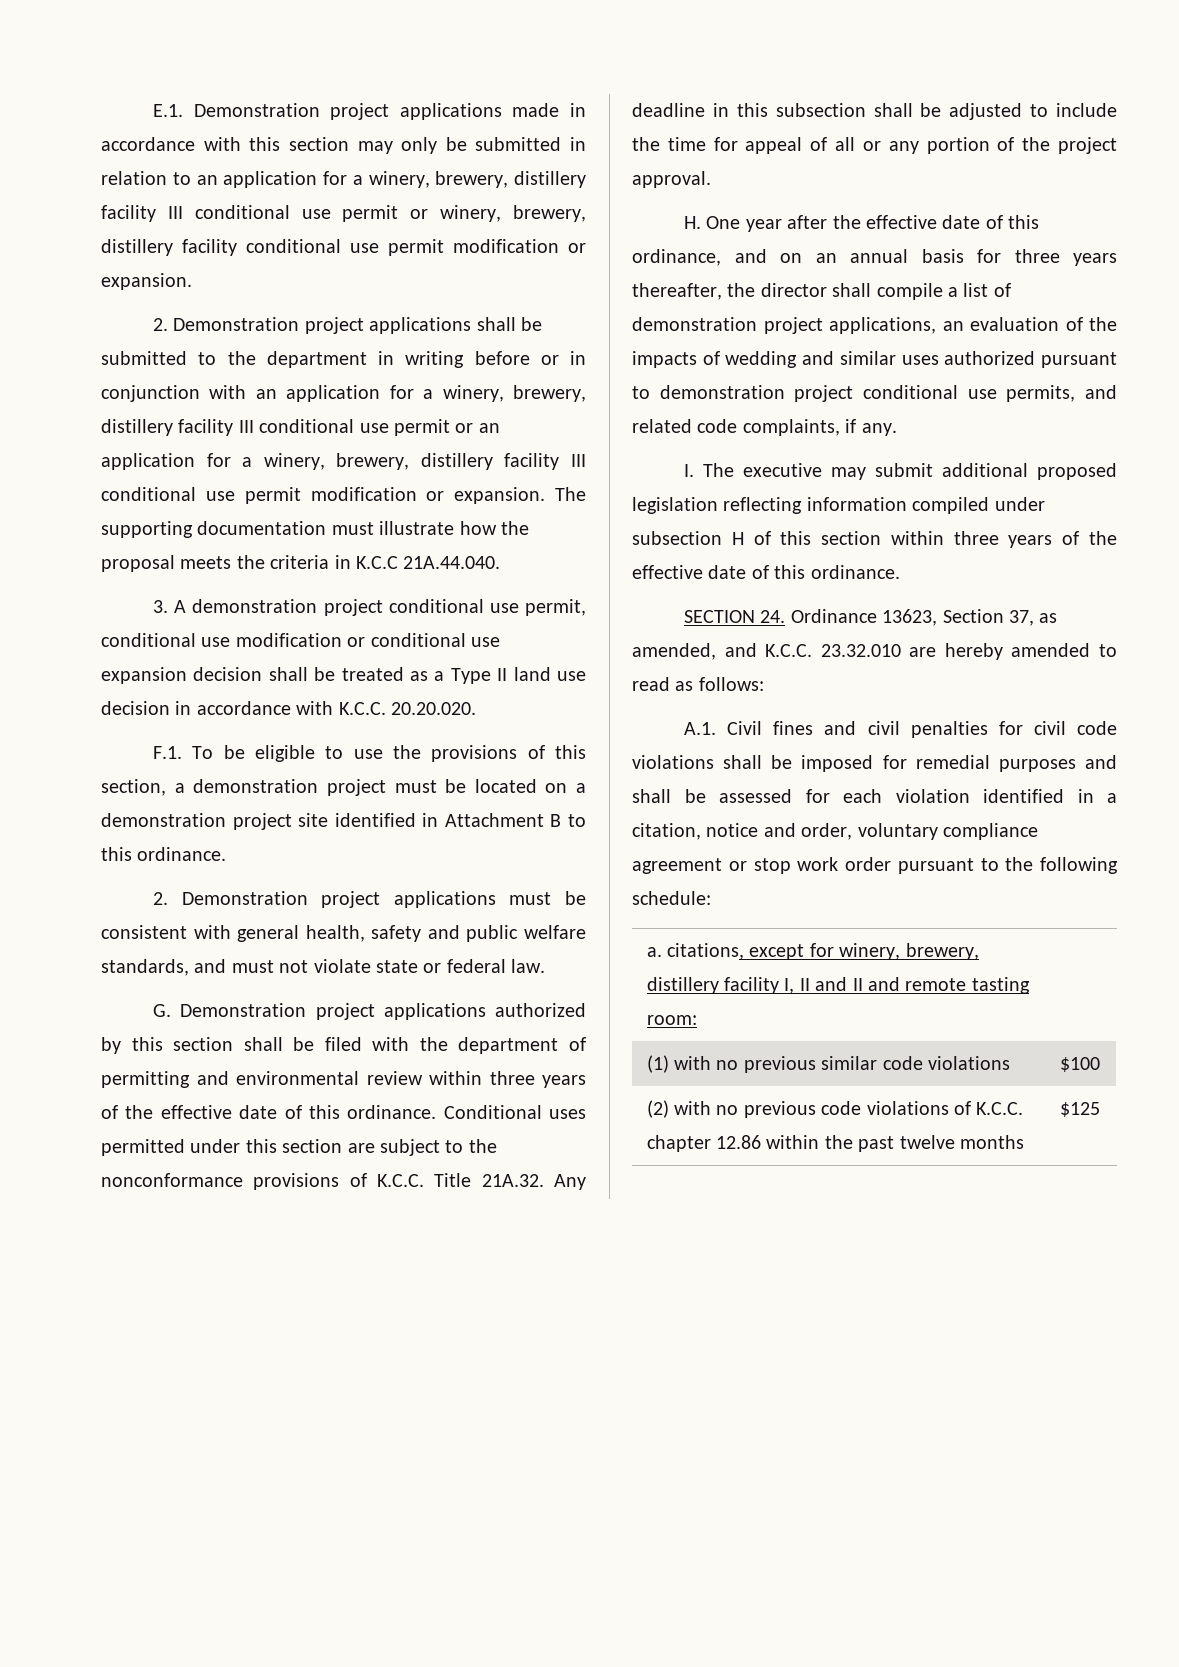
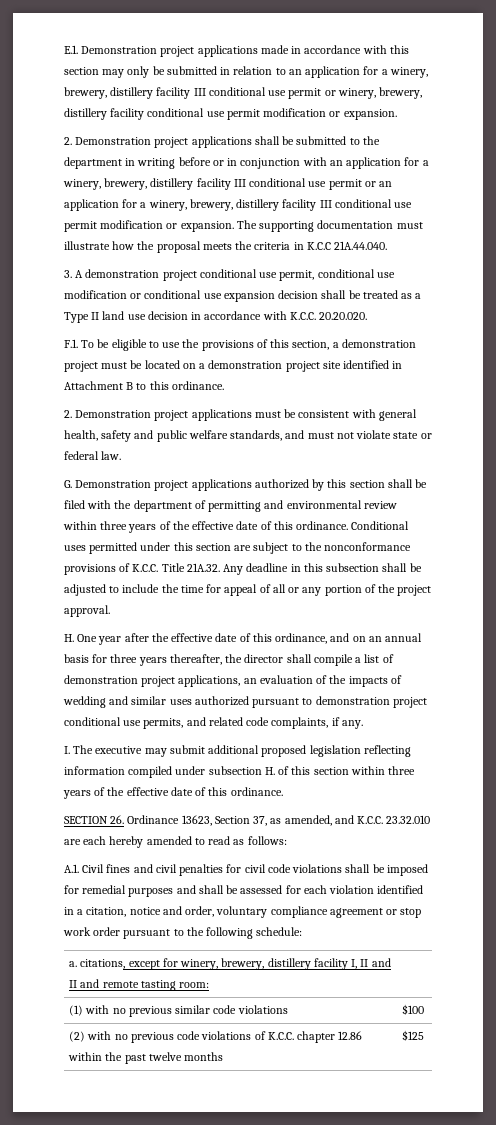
[731,532,744,545] H -> [264,767,275,775] H.
[760,610,786,623] 24. -> [110,815,125,824] 26.
(937, 652) none -> [83,836,107,845] each

